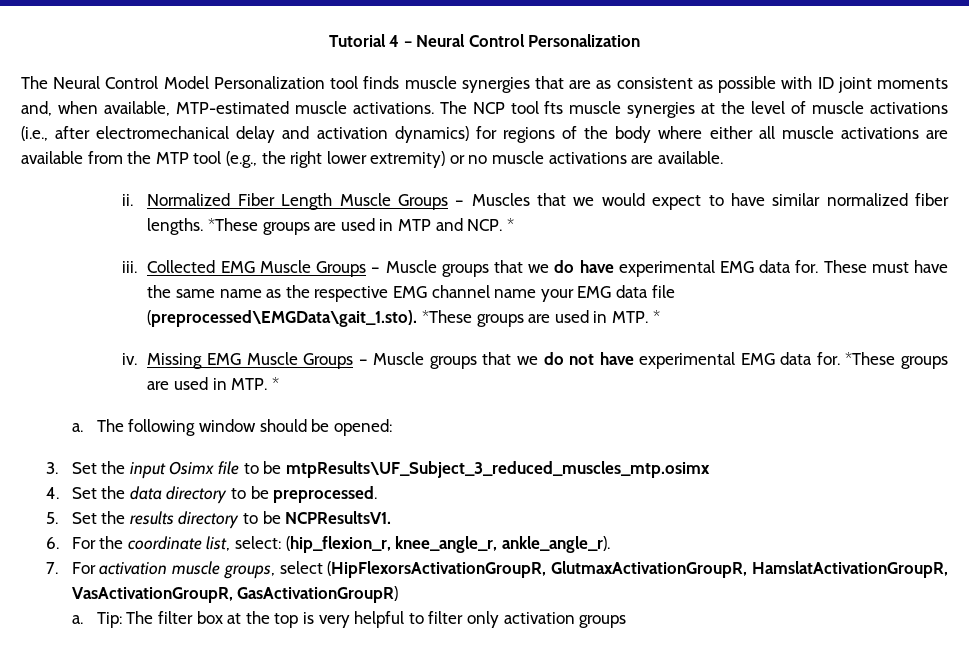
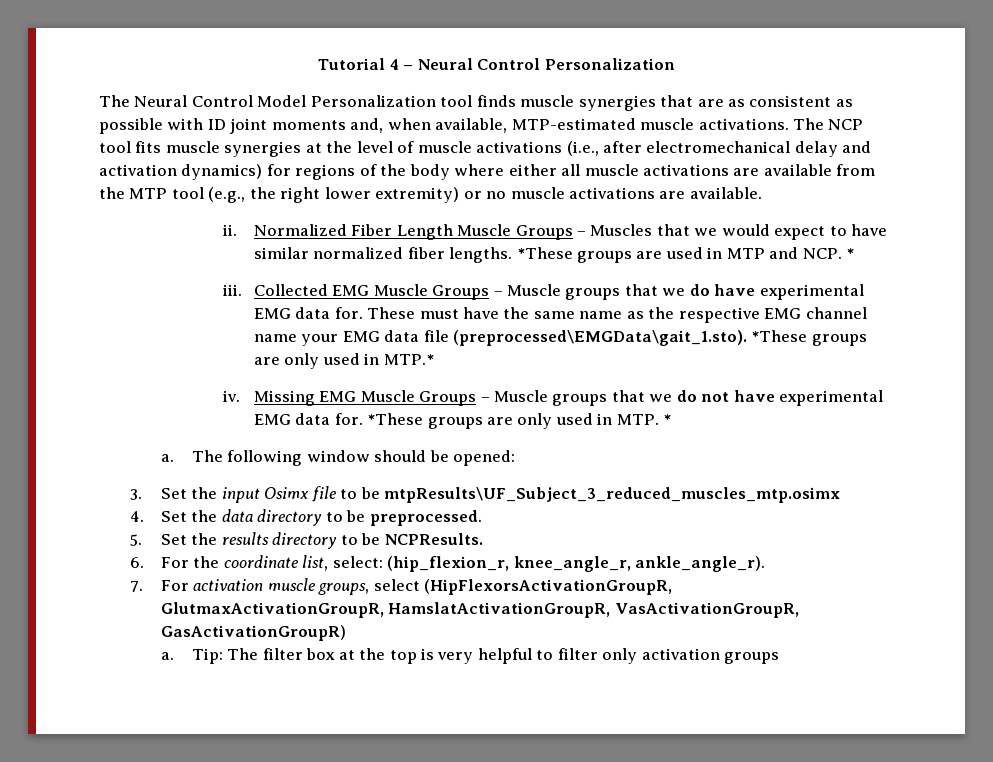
[544,101,564,114] fts -> [135,141,162,153] fits
[554,310,660,323] used in MTP. * -> [284,353,434,369] only used in MTP.*
(170, 385) none -> [517,413,553,429] only
[285,511,392,524] NCPResultsV1. -> [384,533,483,545] NCPResults.

